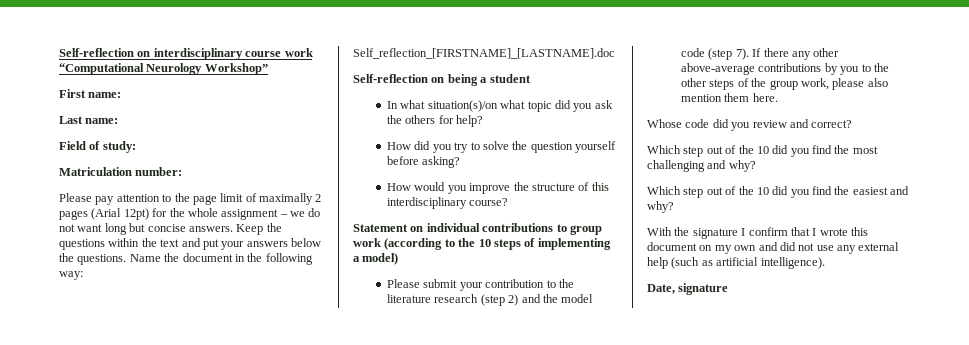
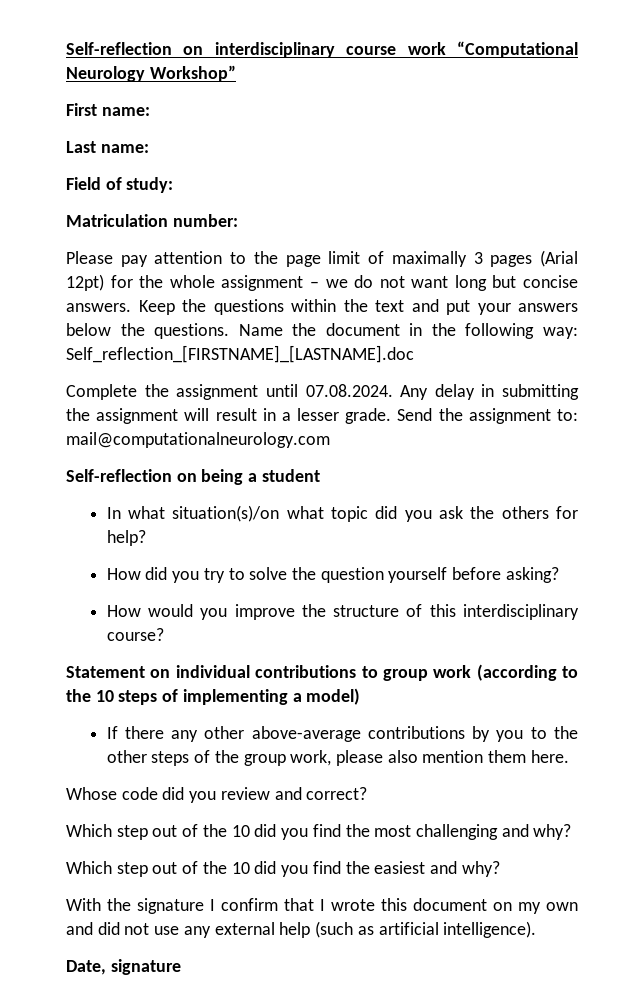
[315,194,322,202] 2 -> [473,252,483,264] 3
(615, 53) none -> [66,384,579,400] [66,408,578,424] [66,432,330,448] // Complete the assignment until 07.08.2024. Any delay in submitting the assignment will result in a lesser grade. Send the assignment to: mail@computationalneurology.com
[387,279,574,291] [387,294,594,306] [681,48,749,60] Please submit your contribution to the literature research (step 2) and the model code (step 7). -> (361, 696) none

